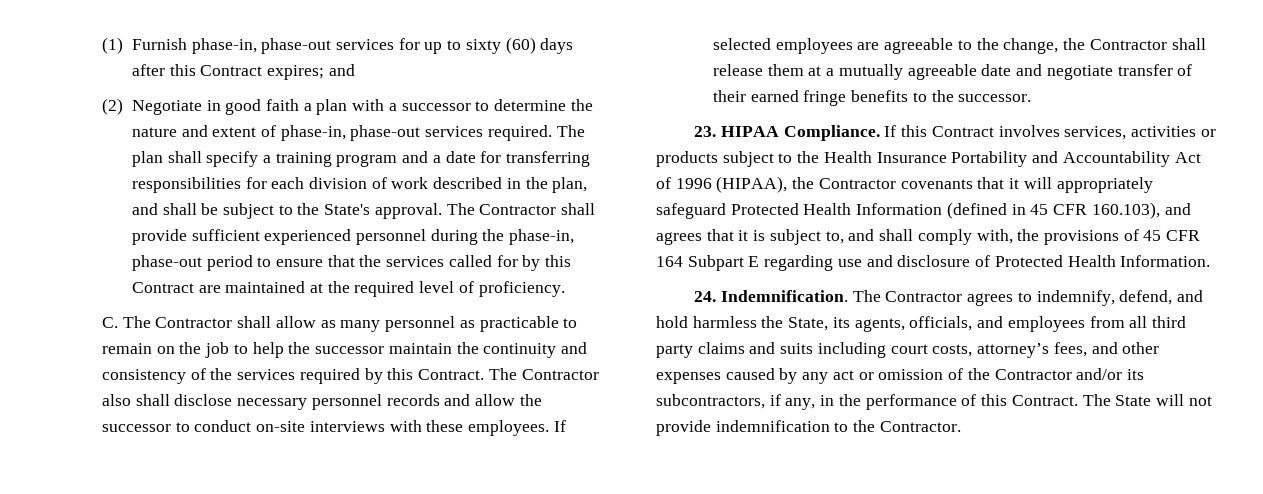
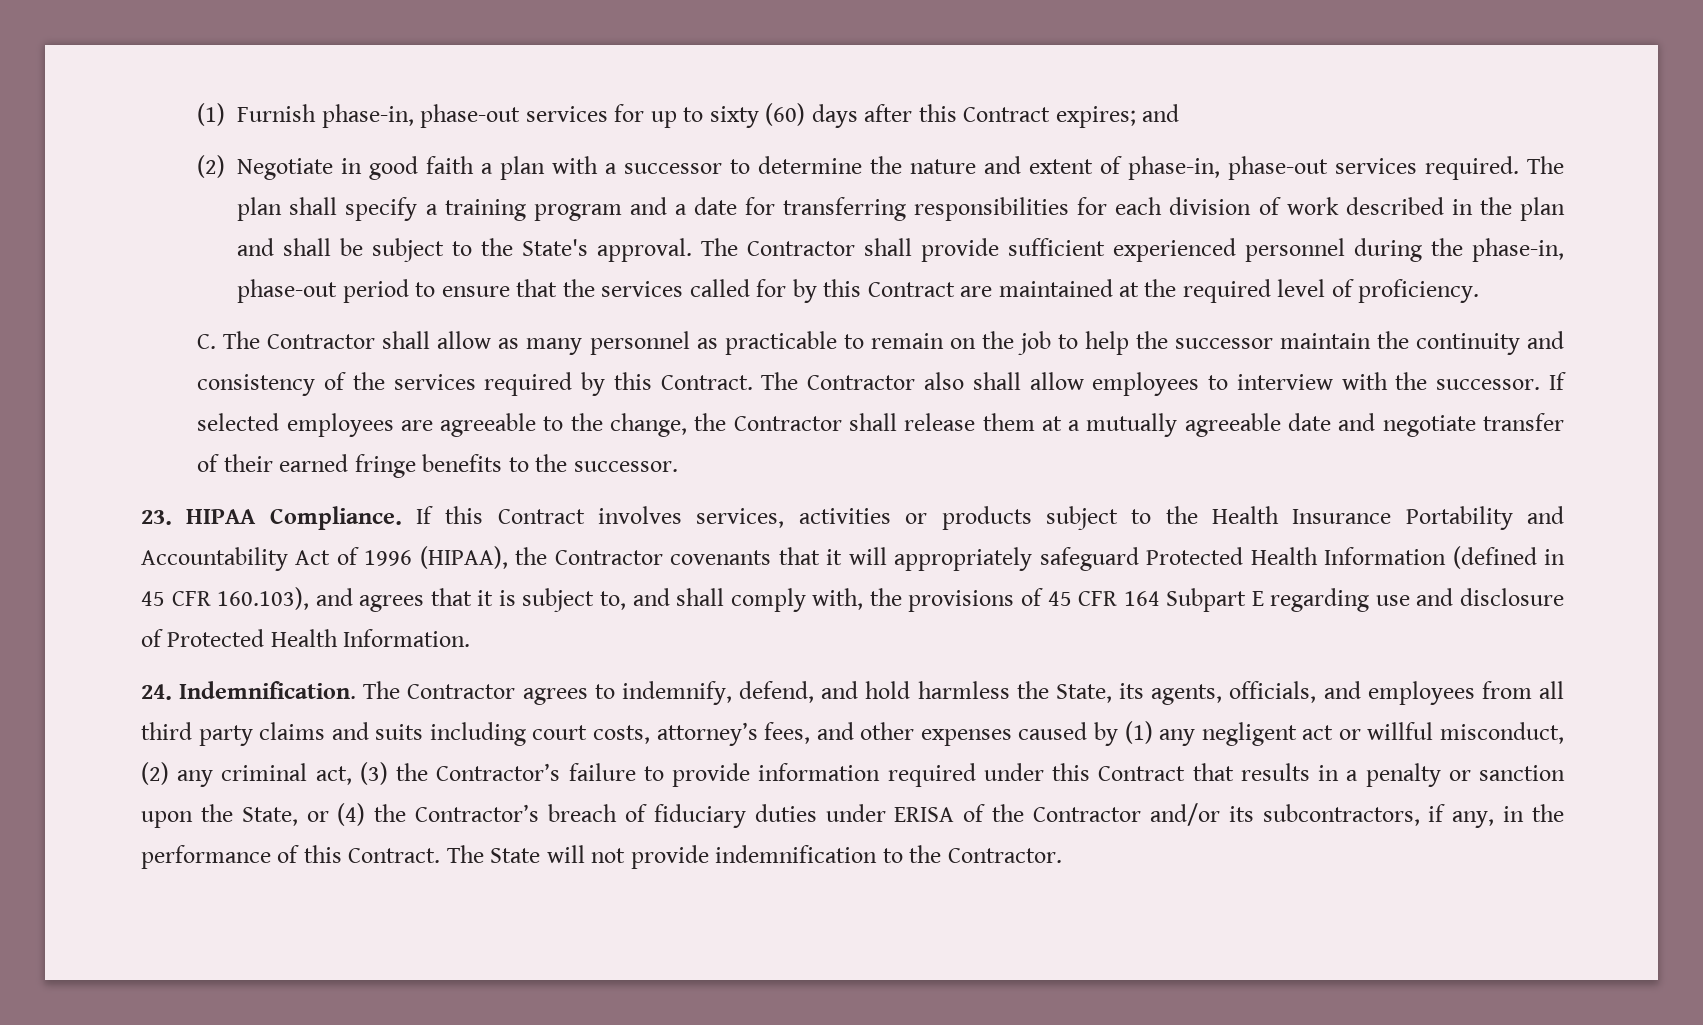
[552,177,588,193] plan, -> [1519,197,1565,221] plan
[174,394,542,410] [102,420,550,436] disclose necessary personnel records and allow the successor to conduct on-site interviews with these employees. -> [1029,372,1541,396] allow employees to interview with the successor.
[802,369,944,384] any act or omission -> [1124,721,1565,746] [141,762,1565,787] [141,803,955,828] (1) any negligent act or willful misconduct, (2) any criminal act, (3) the Contractor’s failure to provide information required under this Contract that results in a penalty or sanction upon the State, or (4) the Contractor’s breach of fiduciary duties under ERISA

